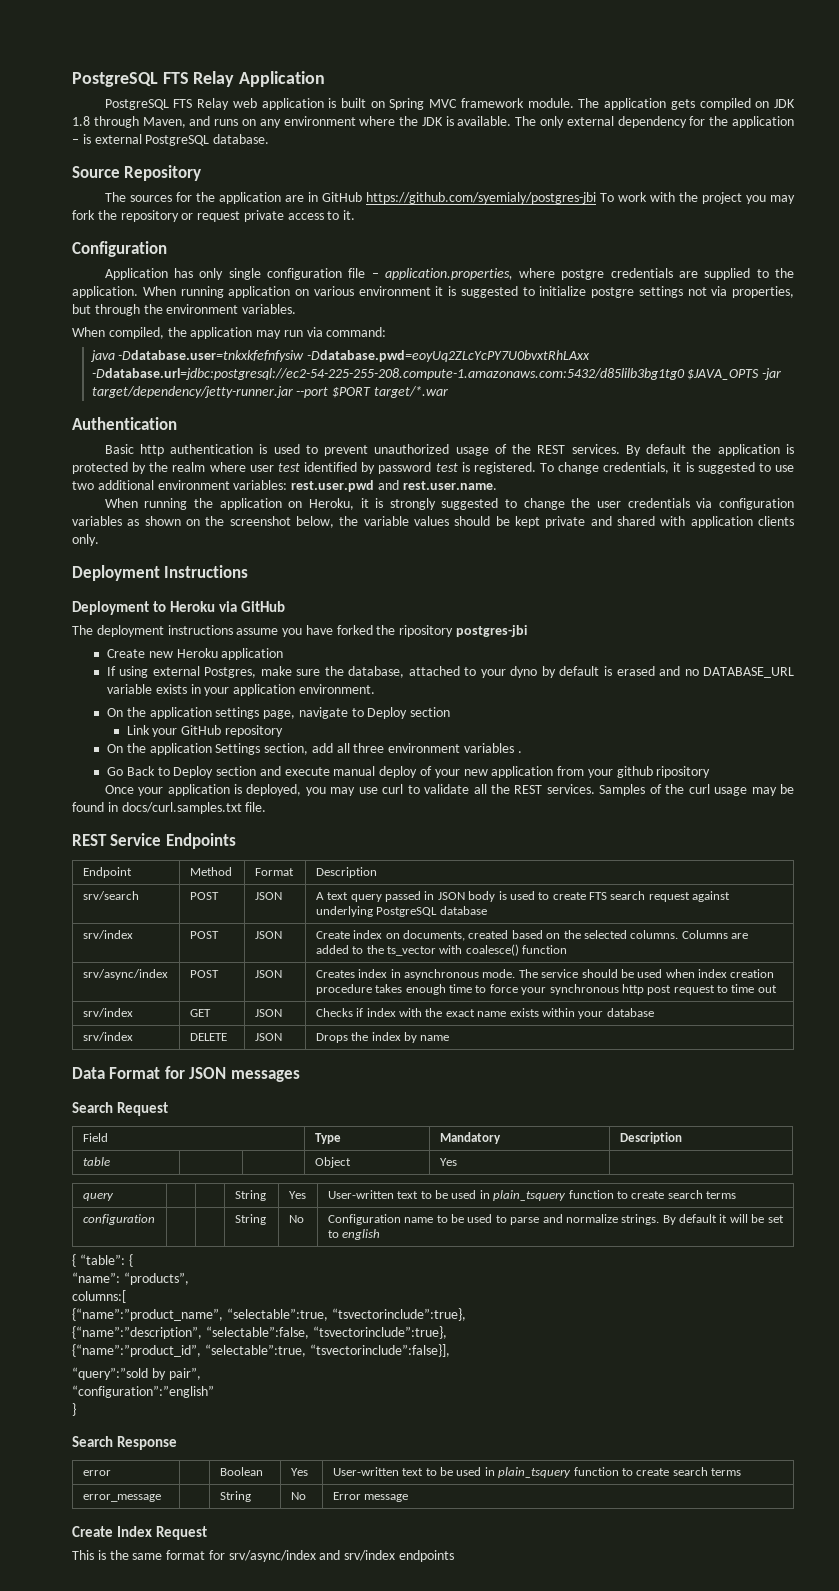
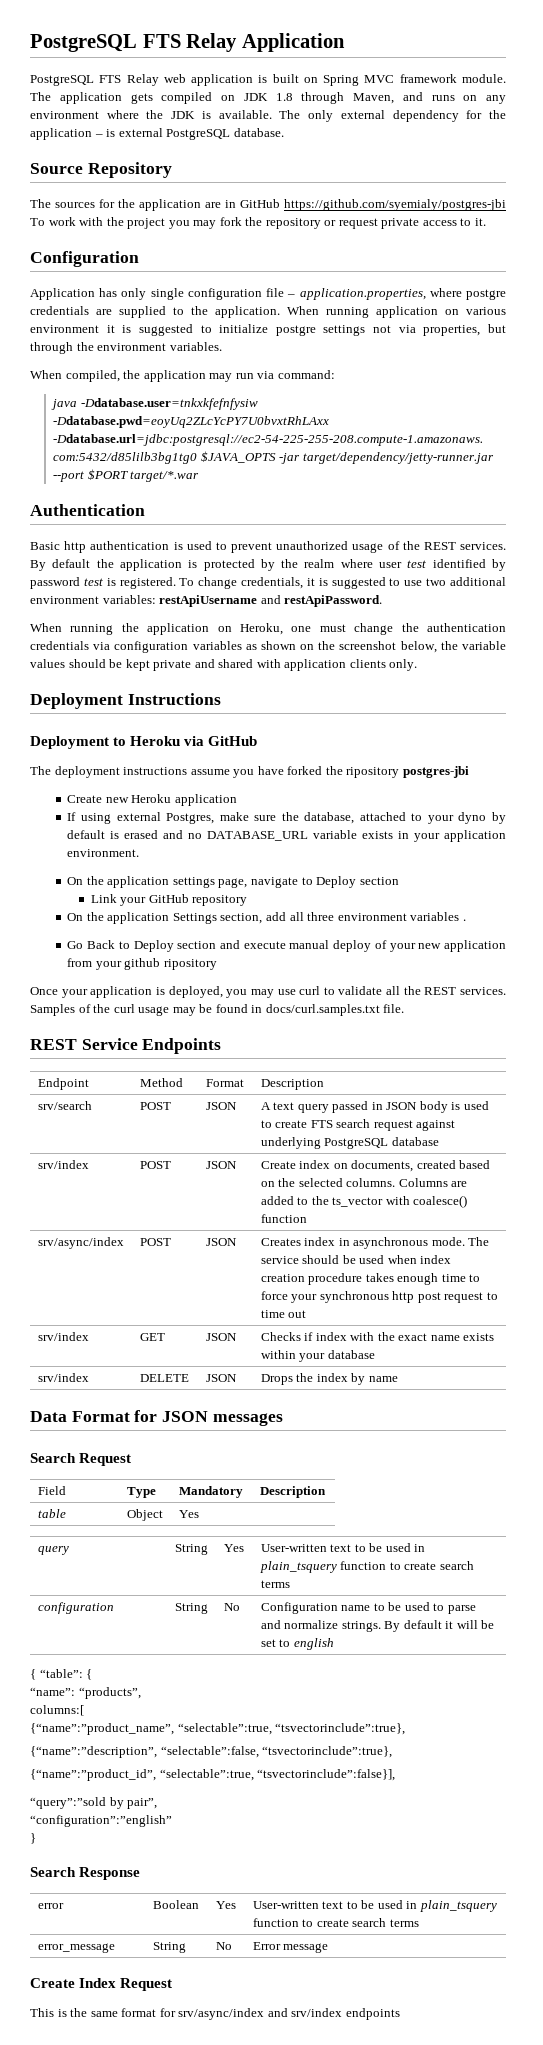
[291,480,497,492] rest.user.pwd and rest.user.name. -> [159,595,383,607] restApiUsername and restApiPassword.
[360,498,518,510] it is strongly suggested to -> [291,624,346,632] one must
[597,501,622,508] user -> [426,623,506,632] authentication

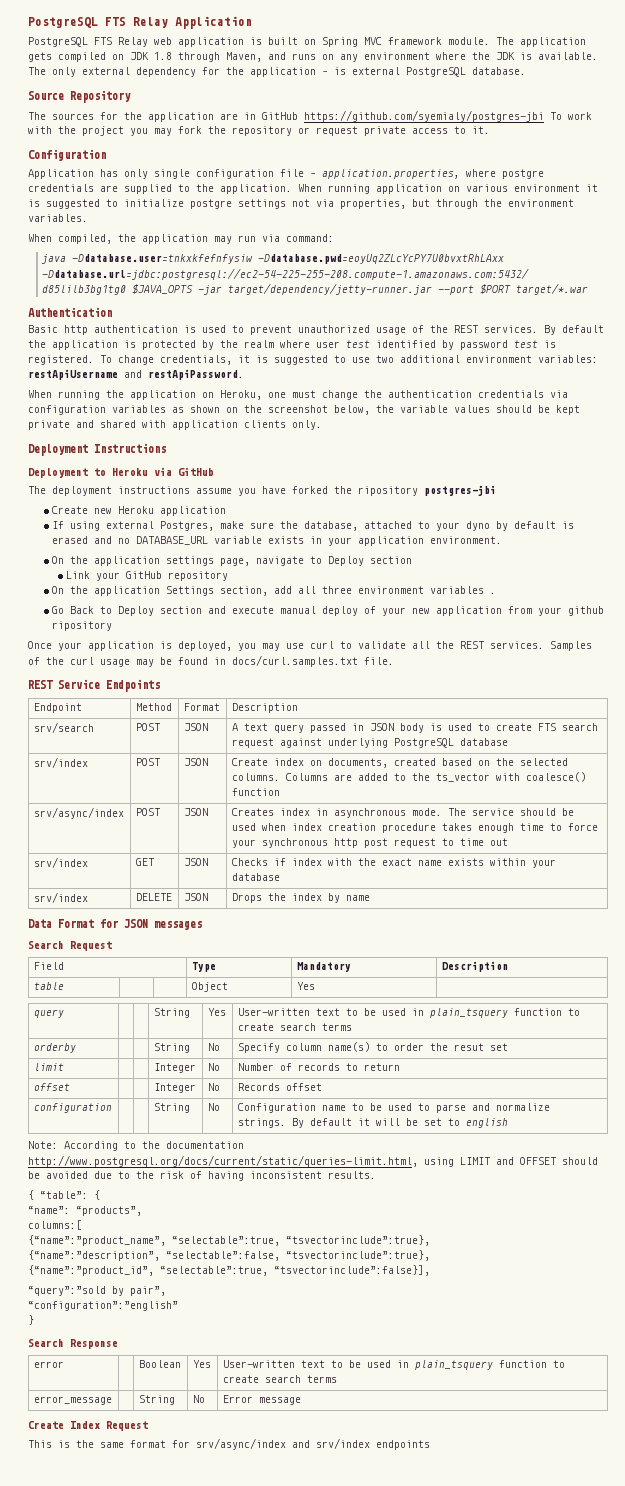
(290, 1584) none -> [33,1043,76,1053] [153,1043,190,1053] [207,1043,220,1051] [237,1042,508,1053] [33,1063,64,1071] [153,1063,196,1073] [207,1063,220,1071] [237,1063,400,1071] [33,1083,70,1091] [153,1083,196,1093] [207,1083,220,1091] [237,1083,322,1091] // orderby | | | String | No | Specify column name(s) to order the resut set // limit | | | Integer | No | Number of records to return // offset | | | Integer | No | Records offset
(334, 1644) none -> [28,1141,244,1151] [28,1155,598,1167] [28,1171,376,1181] // Note: According to the documentation http://www.postgresql.org/docs/current/static/queries-limit.html, using LIMIT and OFFSET should be avoided due to the risk of having inconsistent results.

